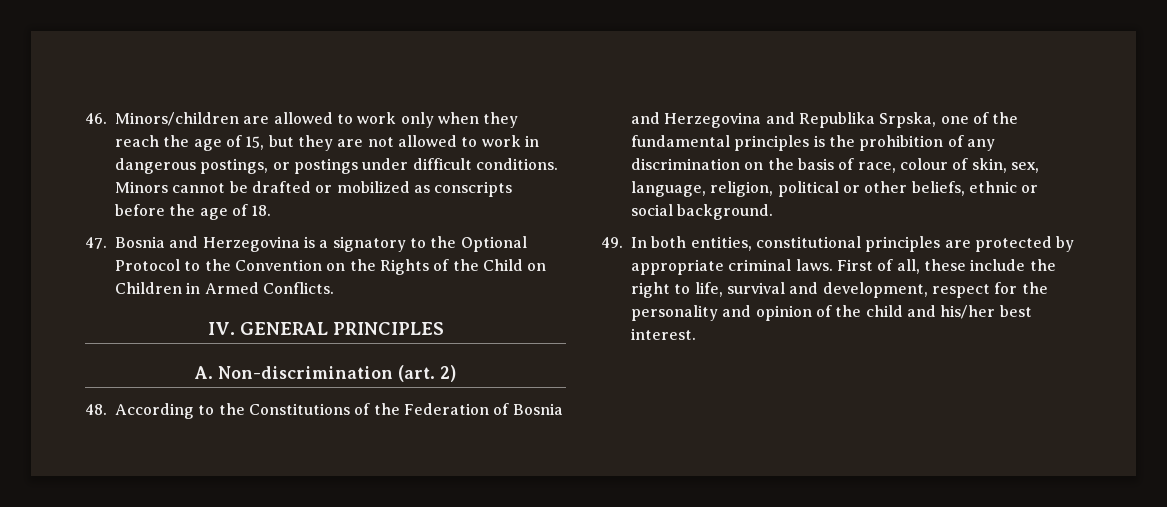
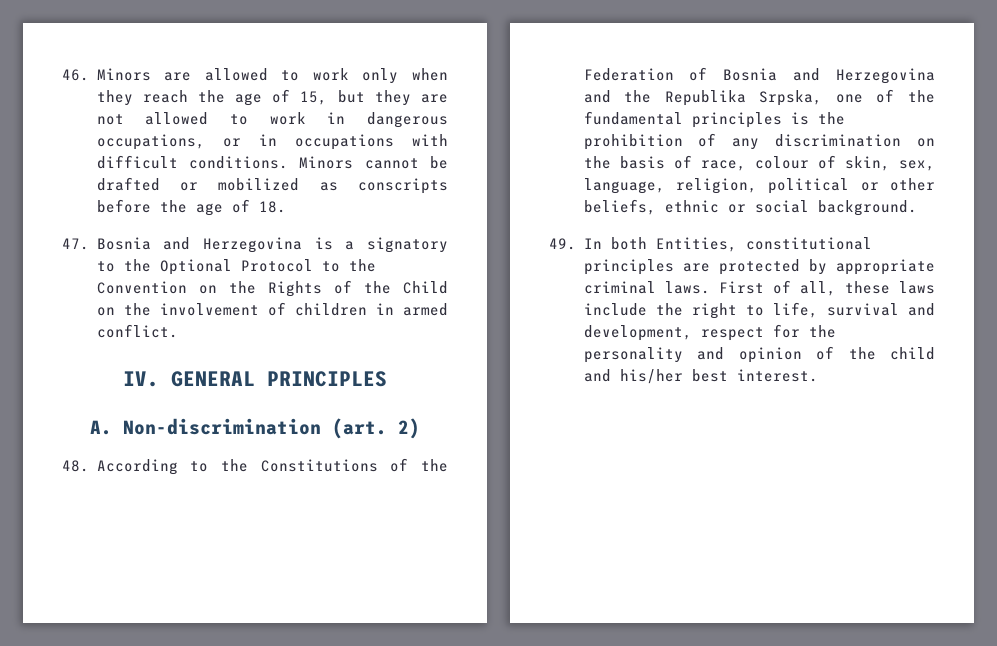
[115,112,239,126] Minors/children -> [96,68,151,81] Minors
[200,158,409,174] postings, or postings under -> [96,134,448,150] occupations, or in occupations with
[115,282,334,294] Children in Armed Conflicts. -> [123,302,448,316] [96,324,178,338] the involvement of children in armed conflict.
(795, 118) none -> [624,90,652,103] the
[690,236,752,251] entities, -> [655,237,737,252] Entities,
(966, 265) none -> [899,281,935,294] laws

